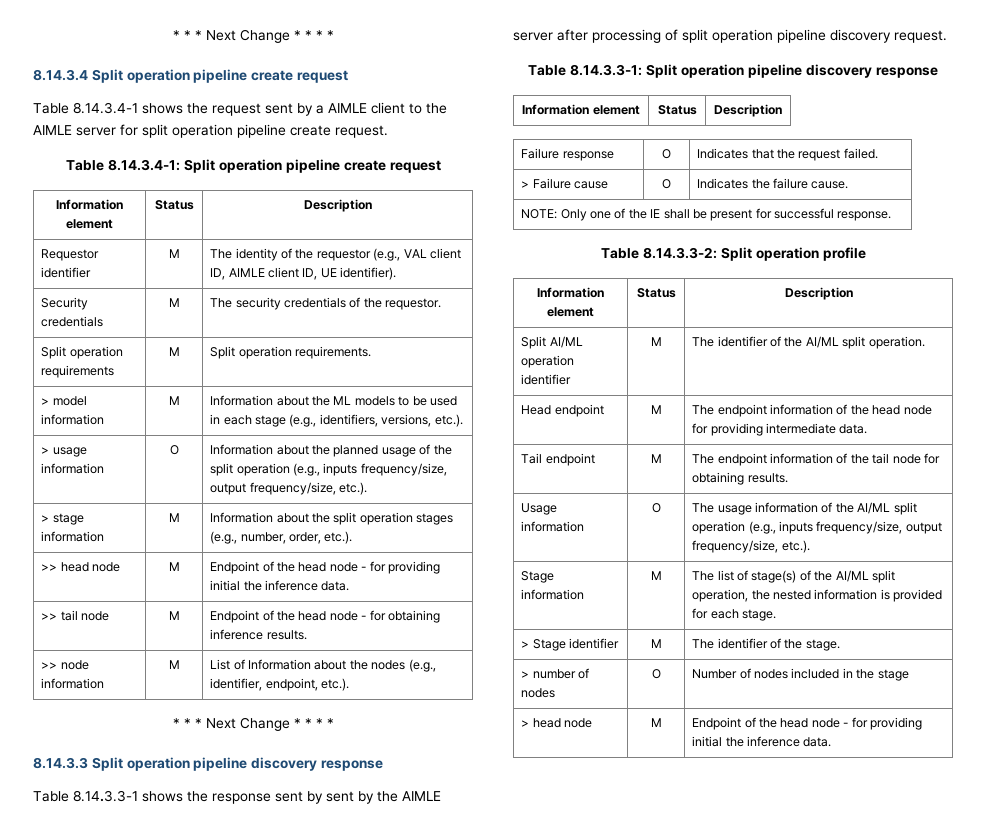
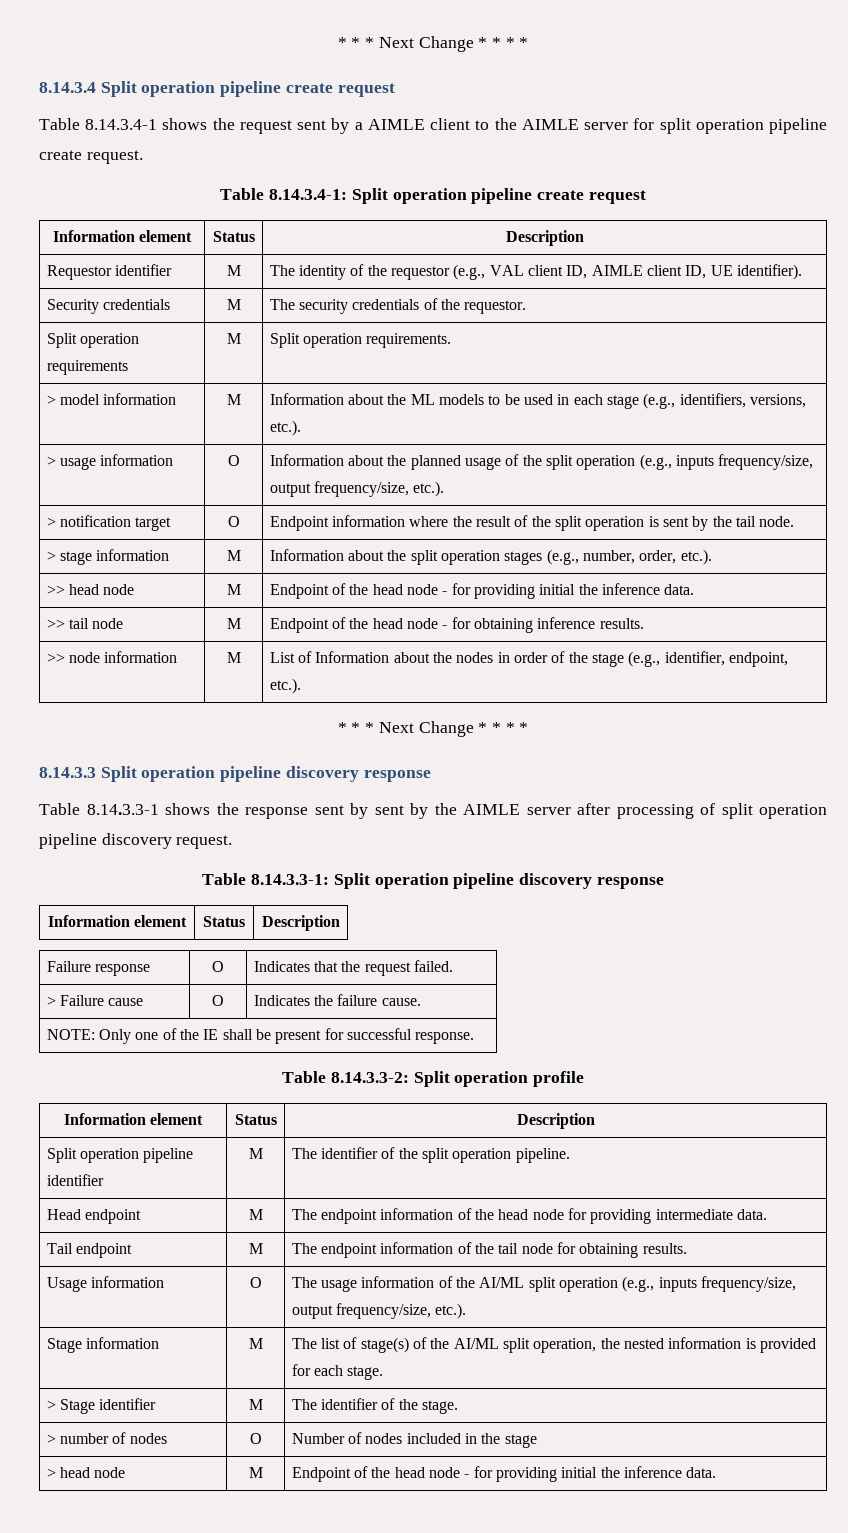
(368, 488) none -> [46,515,172,531] [227,516,240,527] [269,515,795,531] // > notification target | O | Endpoint information where the result of the split operation is sent by the tail node.
(406, 665) none -> [497,651,624,667] in order of the stage
[549,336,583,348] [521,355,575,368] [521,374,572,385] [650,337,662,346] [692,336,925,349] AI/ML operation identifier | M | The identifier of the AI/ML split operation. -> [79,1148,194,1163] [46,1174,104,1186] [248,1148,263,1159] [291,1147,570,1163] operation pipeline identifier | M | The identifier of the split operation pipeline.

